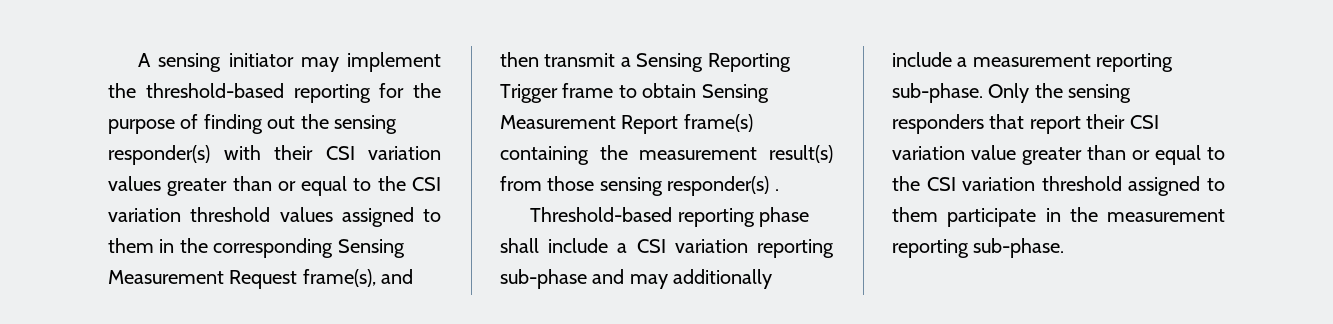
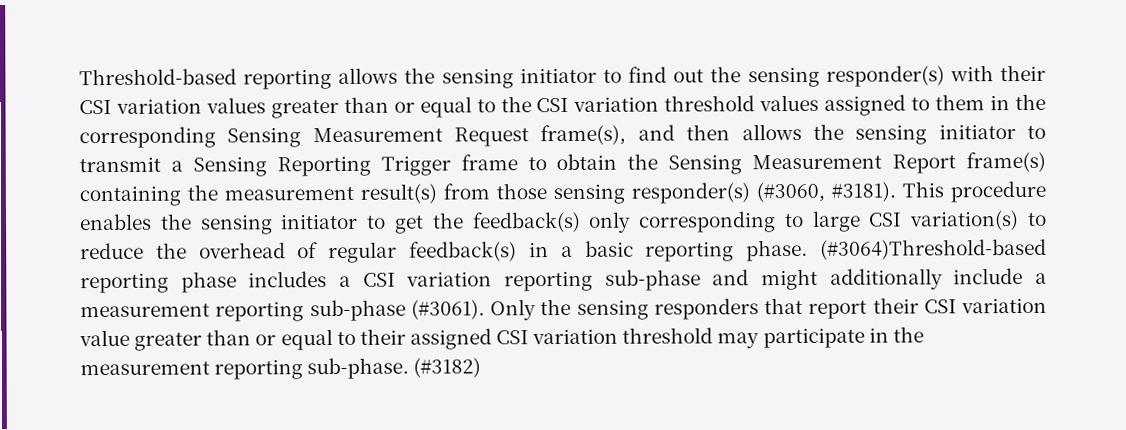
[138,52,441,72] [108,83,441,103] [108,114,263,134] A sensing initiator may implement the threshold-based reporting for the purpose of finding -> [79,66,668,90] Threshold-based reporting allows the sensing initiator to find
(539, 59) none -> [741,123,1046,145] allows the sensing initiator to
(697, 90) none -> [627,153,659,170] the
[774,189,779,191] [530,207,810,227] [500,238,609,253] . // Threshold-based reporting phase shall include -> [756,180,1046,203] [79,210,1048,235] [80,238,1047,264] [80,271,328,294] (#3060, #3181). This procedure enables the sensing initiator to get the feedback(s) only corresponding to large CSI variation(s) to reduce the overhead of regular feedback(s) in a basic reporting phase. (#3064)Threshold-based reporting phase includes
[629,274,668,289] may -> [761,268,818,291] might
[892,83,983,103] sub-phase. -> [309,299,485,322] sub-phase (#3061).
[892,176,1225,196] [892,207,938,222] the CSI variation threshold assigned to them -> [359,327,760,350] their assigned CSI variation threshold may
(1065, 248) none -> [413,357,482,378] (#3182)

